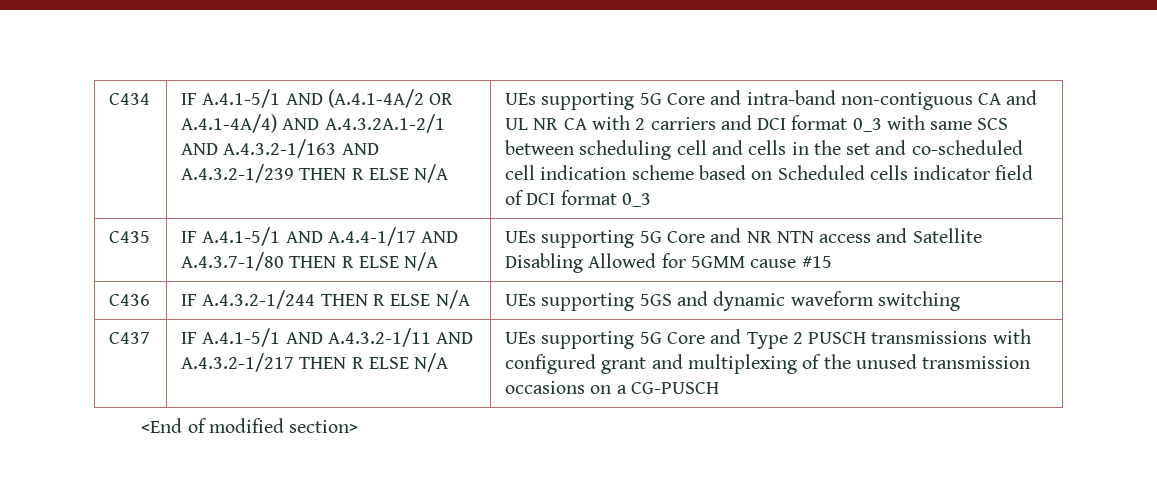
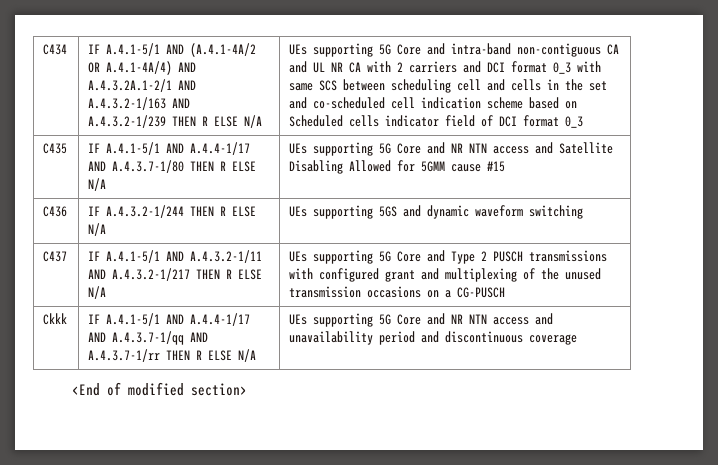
(719, 388) none -> [43,313,68,325] [88,313,251,326] [88,331,209,345] [88,349,257,362] [289,313,554,327] [289,331,578,345] // Ckkk | IF A.4.1-5/1 AND A.4.4-1/17 AND A.4.3.7-1/qq AND A.4.3.7-1/rr THEN R ELSE N/A | UEs supporting 5G Core and NR NTN access and unavailability period and discontinuous coverage

